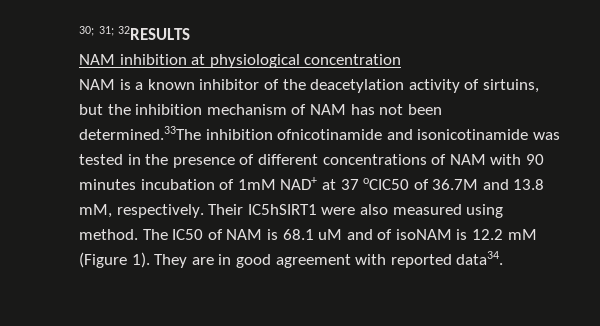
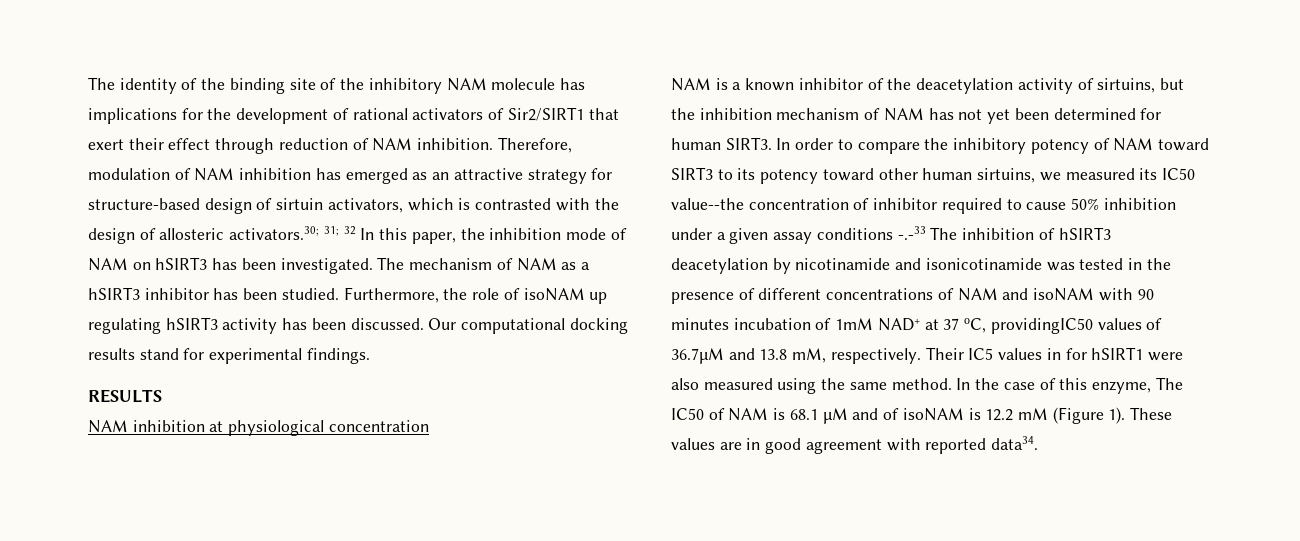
[79,26,191,40] 30; 31; 32RESULTS -> [88,77,585,94] [88,107,619,124] [88,137,572,154] [88,168,613,184] [88,198,619,214] [88,226,627,244] [88,257,590,274] [88,287,608,304] [88,317,628,334] [88,348,370,364] [88,389,162,403] The identity of the binding site of the inhibitory NAM molecule has implications for the development of rational activators of Sir2/SIRT1 that exert their effect through reduction of NAM inhibition. Therefore, modulation of NAM inhibition has emerged as an attractive strategy for structure-based design of sirtuin activators, which is contrasted with the design of allosteric activators.30; 31; 32 In this paper, the inhibition mode of NAM on hSIRT3 has been investigated. The mechanism of NAM as a hSIRT3 inhibitor has been studied. Furthermore, the role of isoNAM up regulating hSIRT3 activity has been discussed. Our computational docking results stand for experimental findings. // RESULTS
[407,104,442,115] [79,126,383,140] been determined.33The inhibition ofnicotinamide -> [987,108,1162,124] [671,137,1209,154] [671,167,1195,184] [671,198,1176,214] [671,226,1111,244] [671,258,891,274] yet been determined for human SIRT3. In order to compare the inhibitory potency of NAM toward SIRT3 to its potency toward other human sirtuins, we measured its IC50 value--the concentration of inhibitor required to cause 50% inhibition under a given assay conditions -.-33 The inhibition of hSIRT3 deacetylation by nicotinamide
(486, 159) none -> [1002,288,1095,301] and isoNAM
[363,178,479,190] oCIC50 of 36.7M -> [964,318,1163,334] [671,348,724,364] oC, providingIC50 values of 36.7μM
[247,204,504,218] [79,229,138,240] IC5hSIRT1 were also measured using method. -> [968,347,1183,361] [671,378,1151,394] IC5 values in for hSIRT1 were also measured using the same method. In the case of this enzyme,
[318,229,343,240] uM -> [822,408,848,424] μM
[154,254,188,268] They -> [1130,407,1173,420] [671,438,715,450] These values

